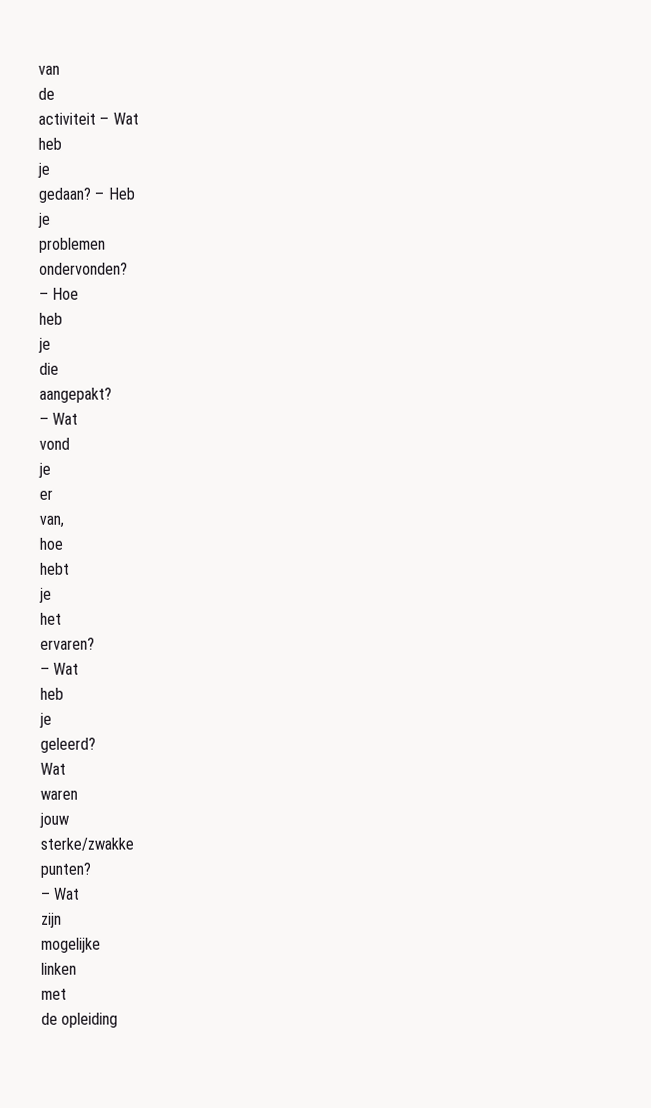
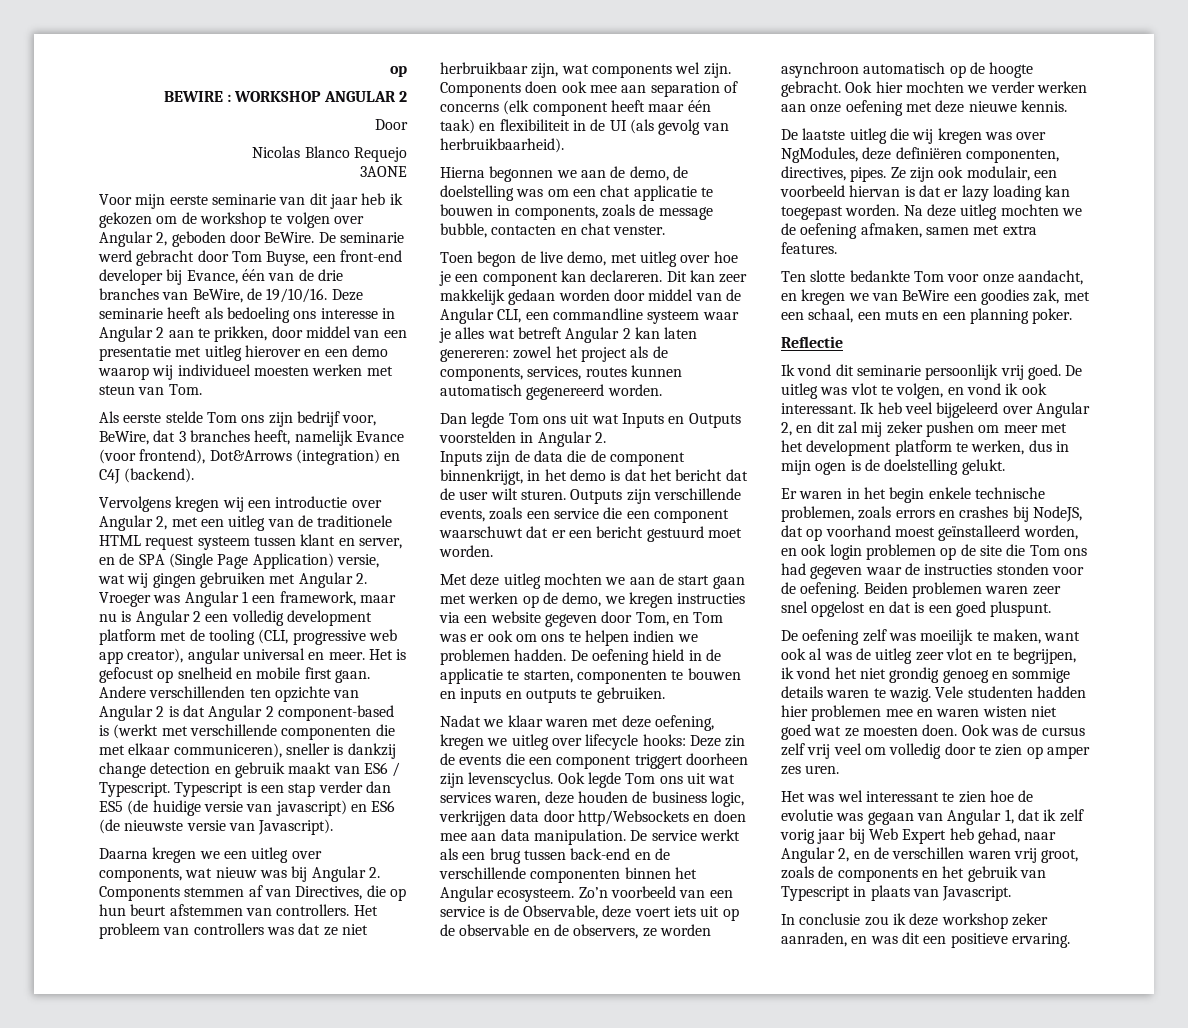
[38,65,60,75] [38,87,55,100] [38,112,139,125] [38,137,62,150] [37,162,50,178] [38,187,135,203] [37,212,51,228] [39,237,106,253] [39,262,128,275] [39,287,80,300] [39,312,63,325] [38,337,51,353] [39,362,59,375] [39,387,112,403] [39,412,79,425] [39,437,70,450] [38,462,51,478] [39,489,53,500] [39,515,64,528] [39,537,63,550] [40,562,70,575] [39,587,52,603] [40,612,62,625] [40,637,95,650] [40,662,80,675] [40,687,64,700] [39,712,52,728] [40,737,96,753] [40,762,66,775] [40,789,78,800] [39,812,69,828] [40,837,134,851] [40,862,91,878] [41,887,81,900] [41,912,62,928] [41,937,101,953] [41,962,77,975] [41,988,67,1000] [41,1012,119,1028] van // de // activiteit – Wat // heb // je // gedaan? – Heb // je // problemen // ondervonden? // – Hoe // heb // je // die // aangepakt? // – Wat // vond // je // er // van, // hoe // hebt // je // het // ervaren? // – Wat // heb // je // geleerd? // Wat // waren // jouw // sterke/zwakke // punten? // – Wat // zijn // mogelijke // linken // met // de opleiding -> [390,66,407,77] [163,91,407,102] [375,119,408,130] [252,146,407,162] [360,166,407,177] [99,193,403,209] [99,212,364,228] [99,231,404,247] [98,250,402,266] [99,269,343,285] [99,288,363,303] [99,307,395,323] [99,326,407,342] [99,345,388,361] [98,364,393,380] [99,384,202,395] [99,411,377,427] [99,430,404,446] [99,449,401,465] [99,468,195,484] [99,496,382,512] [99,515,393,531] [99,534,402,550] [99,553,379,569] [98,572,367,588] [99,591,396,607] [99,610,372,626] [99,629,397,645] [99,648,407,664] [99,667,370,683] [99,686,360,702] [99,705,394,721] [99,724,395,740] [99,743,396,759] [99,762,401,778] [99,781,391,797] [99,800,396,816] [99,819,334,835] [99,847,322,863] [99,866,380,882] [99,885,406,901] [99,904,378,916] [99,923,368,939] [440,62,731,78] [440,81,738,97] [440,100,711,116] [440,119,729,135] [440,138,564,153] [440,166,688,182] [440,185,713,201] [440,204,713,220] [440,223,666,238] [440,251,738,267] [439,270,748,286] [440,289,741,305] [440,308,739,324] [439,327,698,343] [440,346,668,362] [440,365,682,381] [440,384,662,400] [440,412,741,428] [439,431,606,447] [440,450,685,466] [440,469,748,485] [440,488,741,504] [440,507,729,523] [439,526,742,542] [439,545,493,557] [440,573,745,589] [440,592,746,608] [439,611,724,627] [439,630,698,646] [440,649,721,665] [440,668,741,684] [440,687,665,703] [440,715,714,731] [440,734,746,750] [440,753,748,769] [440,772,736,788] [440,791,744,807] [439,810,746,826] [440,829,740,845] [440,848,670,864] [439,867,697,883] [440,886,733,902] [440,905,739,921] [440,924,711,939] [781,62,1034,78] [781,81,1087,97] [781,100,1067,116] [781,128,1047,144] [781,147,1059,163] [781,166,1057,182] [780,185,1071,201] [781,204,1082,220] [781,223,1037,239] [781,242,837,254] [781,270,1083,285] [781,289,1090,305] [781,308,1073,324] [781,336,843,348] [781,364,1083,380] [781,383,1047,399] [781,402,1090,418] [781,421,1067,437] [781,440,1069,456] [781,459,1005,475] [781,487,1045,503] [781,506,1082,522] [781,525,1078,541] [781,544,1087,560] [781,563,1084,579] [781,582,1061,598] [781,601,1052,617] [781,629,1081,645] [781,648,1076,664] [781,667,1071,683] [781,686,1086,702] [781,705,1057,721] [781,724,1085,740] [781,743,1090,759] [781,765,840,775] [781,790,1034,803] [781,809,1084,825] [780,828,1057,844] [781,847,1079,863] [781,866,1046,882] [781,885,1012,901] [781,913,1048,929] [781,932,1070,948] op // BEWIRE : WORKSHOP ANGULAR 2 // Door // Nicolas Blanco Requejo // 3AONE // Voor mijn eerste seminarie van dit jaar heb ik gekozen om de workshop te volgen over Angular 2, geboden door BeWire. De seminarie werd gebracht door Tom Buyse, een front-end developer bij Evance, één van de drie branches van BeWire, de 19/10/16. Deze seminarie heeft als bedoeling ons interesse in Angular 2 aan te prikken, door middel van een presentatie met uitleg hierover en een demo waarop wij individueel moesten werken met steun van Tom. // Als eerste stelde Tom ons zijn bedrijf voor, BeWire, dat 3 branches heeft, namelijk Evance (voor frontend), Dot&Arrows (integration) en C4J (backend). // Vervolgens kregen wij een introductie over Angular 2, met een uitleg van de traditionele HTML request systeem tussen klant en server, en de SPA (Single Page Application) versie, wat wij gingen gebruiken met Angular 2. Vroeger was Angular 1 een framework, maar nu is Angular 2 een volledig development platform met de tooling (CLI, progressive web app creator), angular universal en meer. Het is gefocust op snelheid en mobile first gaan. Andere verschillenden ten opzichte van Angular 2 is dat Angular 2 component-based is (werkt met verschillende componenten die met elkaar communiceren), sneller is dankzij change detection en gebruik maakt van ES6 / Typescript. Typescript is een stap verder dan ES5 (de huidige versie van javascript) en ES6 (de nieuwste versie van Javascript). // Daarna kregen we een uitleg over components, wat nieuw was bij Angular 2. Components stemmen af van Directives, die op hun beurt afstemmen van controllers. Het probleem van controllers was dat ze niet herbruikbaar zijn, wat components wel zijn. Components doen ook mee aan separation of concerns (elk component heeft maar één taak) en flexibiliteit in de UI (als gevolg van herbruikbaarheid). // Hierna begonnen we aan de demo, de doelstelling was om een chat applicatie te bouwen in components, zoals de message bubble, contacten en chat venster. // Toen begon de live demo, met uitleg over hoe je een component kan declareren. Dit kan zeer makkelijk gedaan worden door middel van de Angular CLI, een commandline systeem waar je alles wat betreft Angular 2 kan laten genereren: zowel het project als de components, services, routes kunnen automatisch gegenereerd worden. // Dan legde Tom ons uit wat Inputs en Outputs voorstelden in Angular 2. // Inputs zijn de data die de component binnenkrijgt, in het demo is dat het bericht dat de user wilt sturen. Outputs zijn verschillende events, zoals een service die een component waarschuwt dat er een bericht gestuurd moet worden. // Met deze uitleg mochten we aan de start gaan met werken op de demo, we kregen instructies via een website gegeven door Tom, en Tom was er ook om ons te helpen indien we problemen hadden. De oefening hield in de applicatie te starten, componenten te bouwen en inputs en outputs te gebruiken. // Nadat we klaar waren met deze oefening, kregen we uitleg over lifecycle hooks: Deze zin de events die een component triggert doorheen zijn levenscyclus. Ook legde Tom ons uit wat services waren, deze houden de business logic, verkrijgen data door http/Websockets en doen mee aan data manipulation. De service werkt als een brug tussen back-end en de verschillende componenten binnen het Angular ecosysteem. Zo’n voorbeeld van een service is de Observable, deze voert iets uit op de observable en de observers, ze worden asynchroon automatisch op de hoogte gebracht. Ook hier mochten we verder werken aan onze oefening met deze nieuwe kennis. // De laatste uitleg die wij kregen was over NgModules, deze definiëren componenten, directives, pipes. Ze zijn ook modulair, een voorbeeld hiervan is dat er lazy loading kan toegepast worden. Na deze uitleg mochten we de oefening afmaken, samen met extra features. // Ten slotte bedankte Tom voor onze aandacht, en kregen we van BeWire een goodies zak, met een schaal, een muts en een planning poker. // Reflectie // Ik vond dit seminarie persoonlijk vrij goed. De uitleg was vlot te volgen, en vond ik ook interessant. Ik heb veel bijgeleerd over Angular 2, en dit zal mij zeker pushen om meer met het development platform te werken, dus in mijn ogen is de doelstelling gelukt. // Er waren in het begin enkele technische problemen, zoals errors en crashes bij NodeJS, dat op voorhand moest geïnstalleerd worden, en ook login problemen op de site die Tom ons had gegeven waar de instructies stonden voor de oefening. Beiden problemen waren zeer snel opgelost en dat is een goed pluspunt. // De oefening zelf was moeilijk te maken, want ook al was de uitleg zeer vlot en te begrijpen, ik vond het niet grondig genoeg en sommige details waren te wazig. Vele studenten hadden hier problemen mee en waren wisten niet goed wat ze moesten doen. Ook was de cursus zelf vrij veel om volledig door te zien op amper zes uren. // Het was wel interessant te zien hoe de evolutie was gegaan van Angular 1, dat ik zelf vorig jaar bij Web Expert heb gehad, naar Angular 2, en de verschillen waren vrij groot, zoals de components en het gebruik van Typescript in plaats van Javascript. // In conclusie zou ik deze workshop zeker aanraden, en was dit een positieve ervaring.

